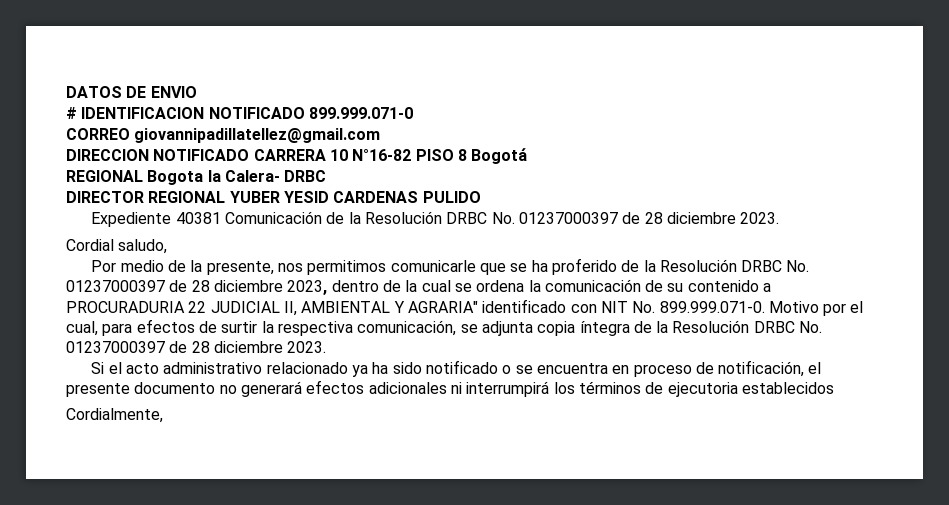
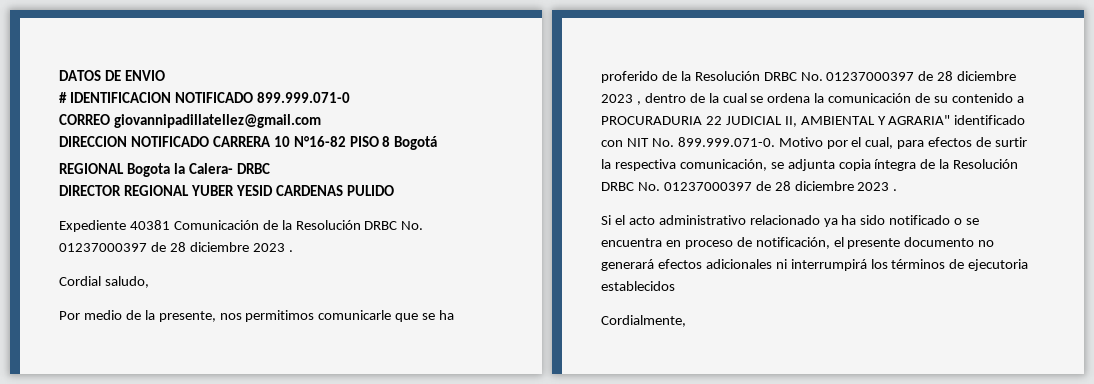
[740,212,780,224] 2023. -> [252,243,293,252] 2023 .
[287,280,328,295] 2023, -> [601,94,641,105] 2023 ,
[287,341,327,353] 2023. -> [857,182,898,191] 2023 .

